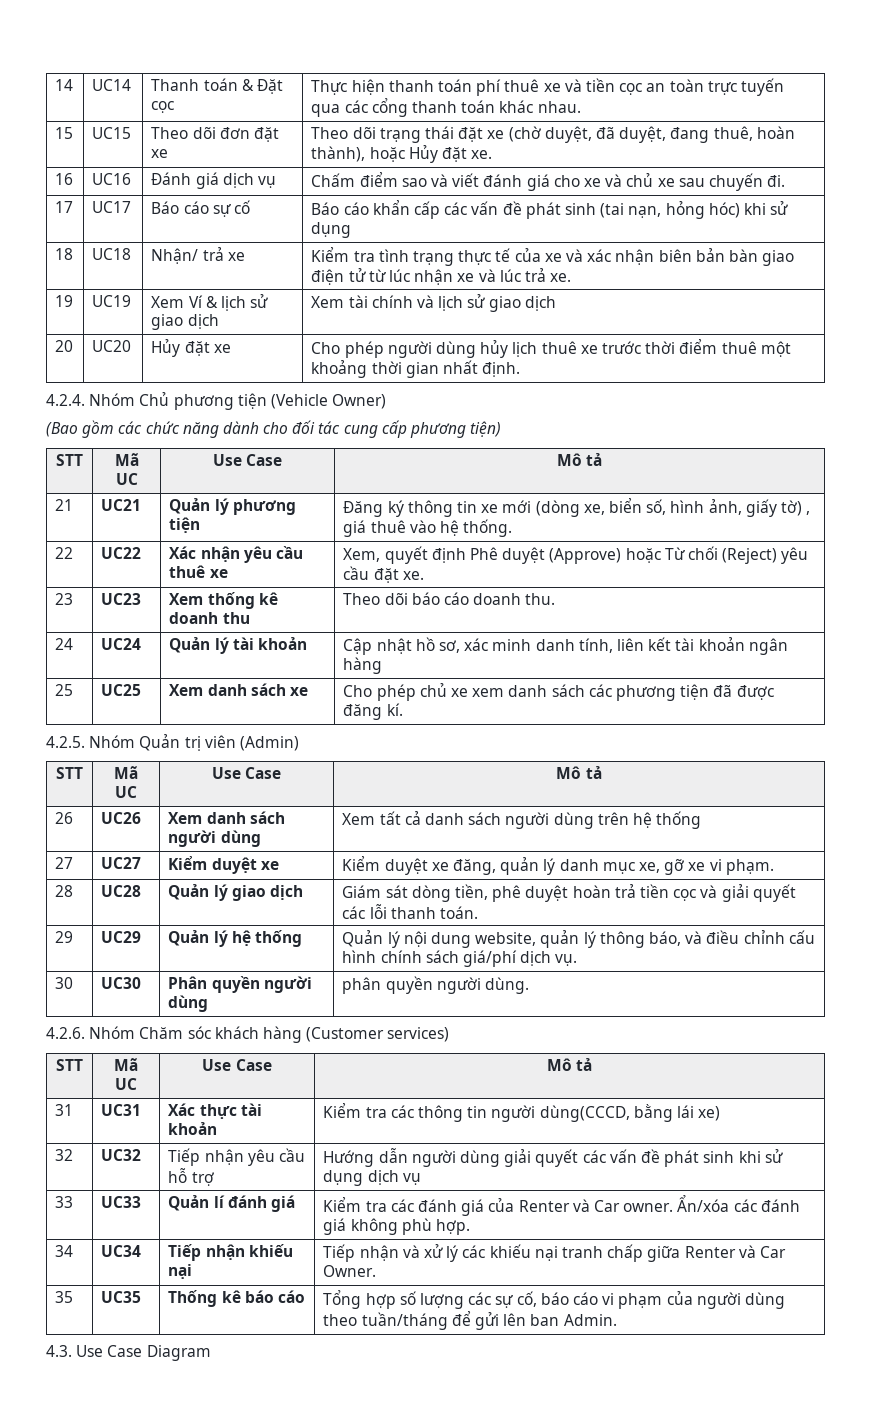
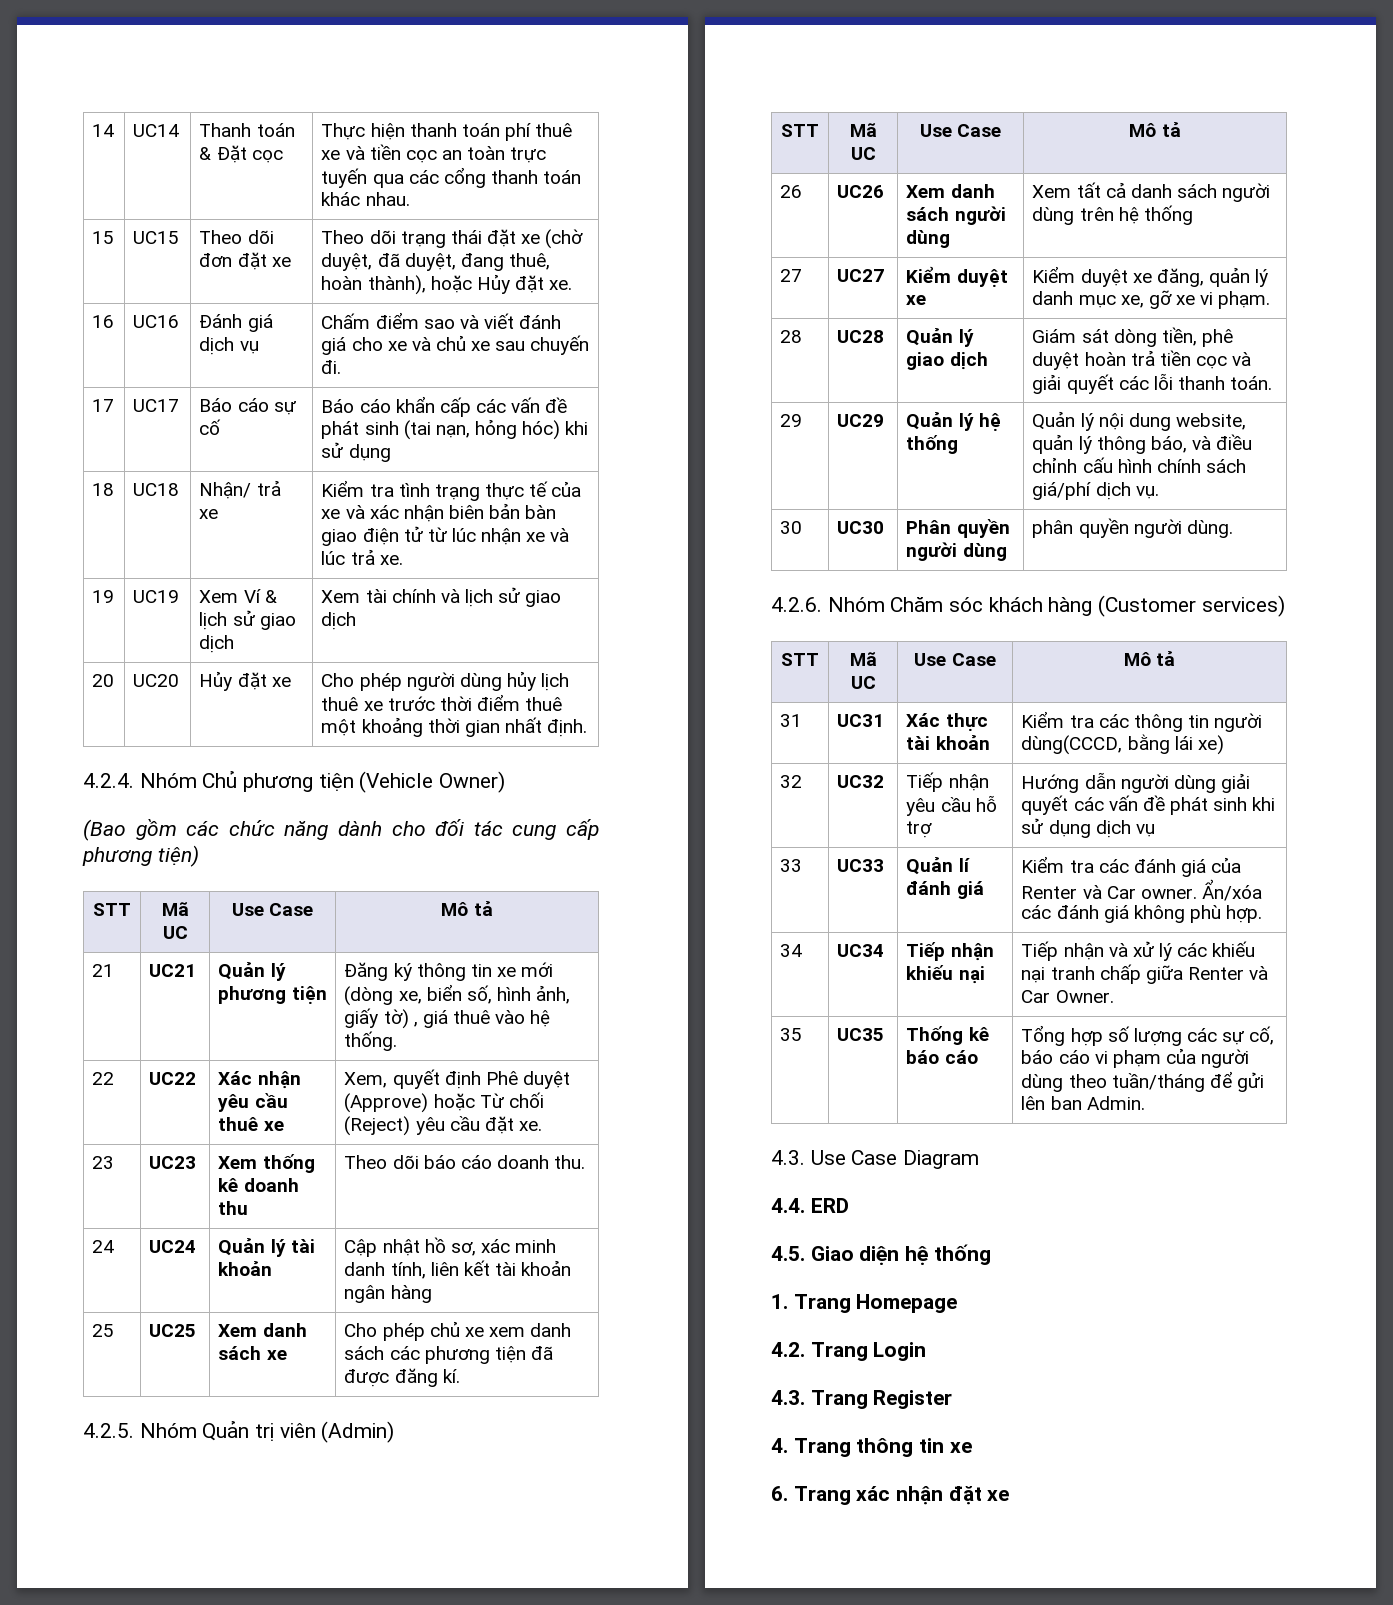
(211, 1353) none -> [771,1198,849,1213] [771,1244,991,1265] [771,1294,958,1313] [771,1342,927,1361] [771,1390,953,1409] [771,1438,972,1457] [771,1486,1010,1505] // 4.4. ERD // 4.5. Giao diện hệ thống // 1. Trang Homepage // 4.2. Trang Login // 4.3. Trang Register // 4. Trang thông tin xe // 6. Trang xác nhận đặt xe

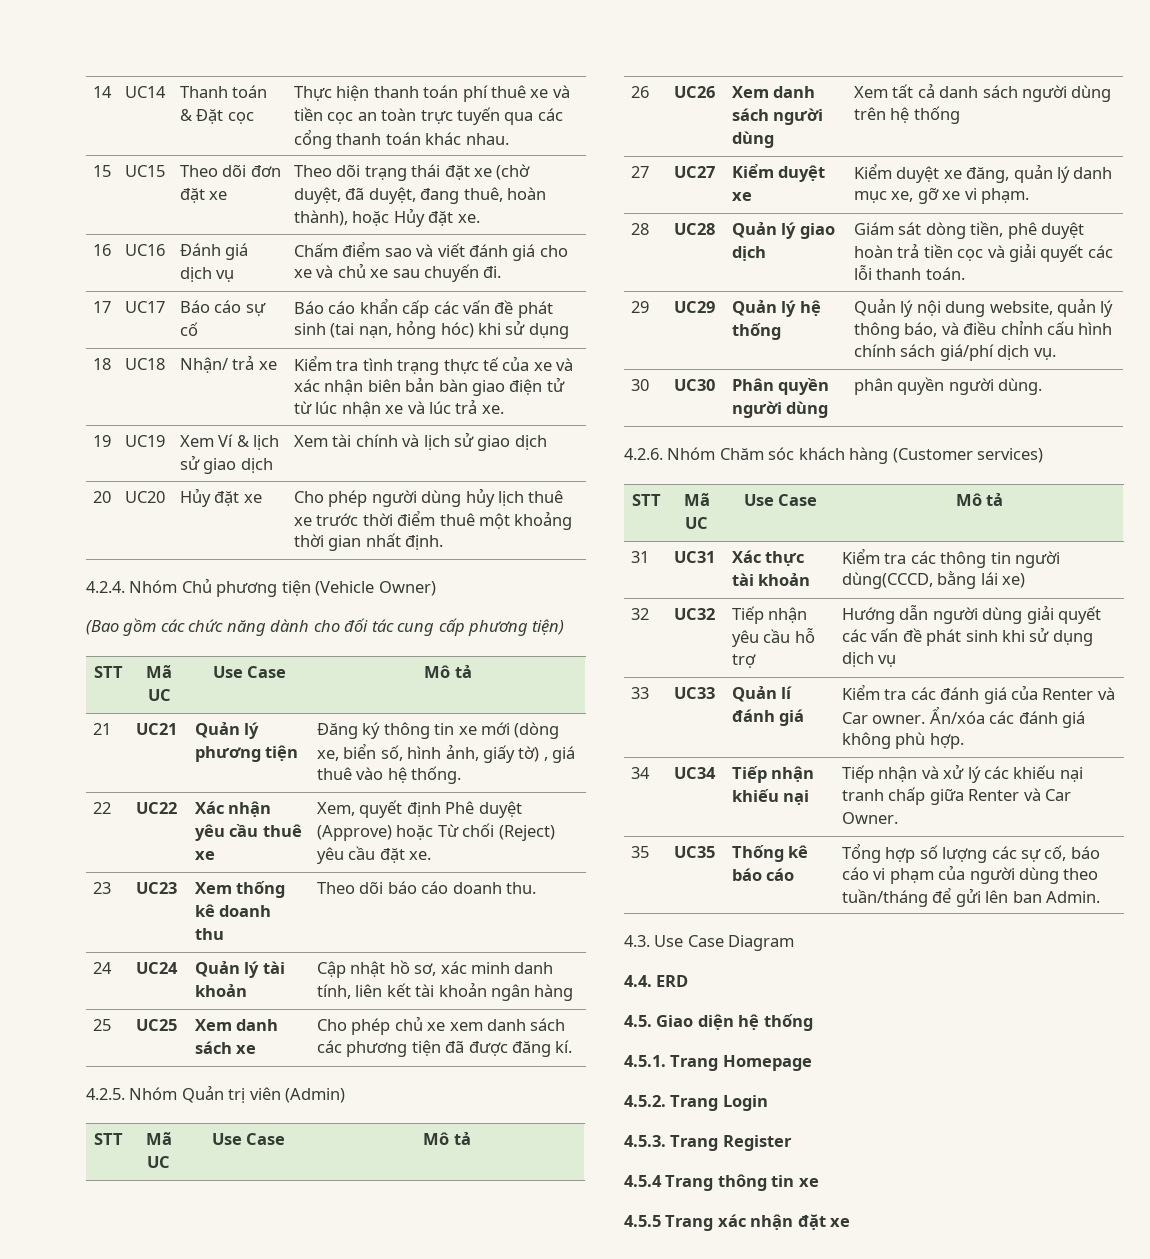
[771,1294,788,1309] 1. -> [624,1055,666,1067] 4.5.1.
[771,1342,805,1357] 4.2. -> [624,1095,666,1107] 4.5.2.
[771,1390,805,1405] 4.3. -> [624,1135,666,1147] 4.5.3.
[771,1438,788,1453] 4. -> [624,1175,662,1187] 4.5.4
[771,1486,788,1501] 6. -> [624,1215,661,1227] 4.5.5

